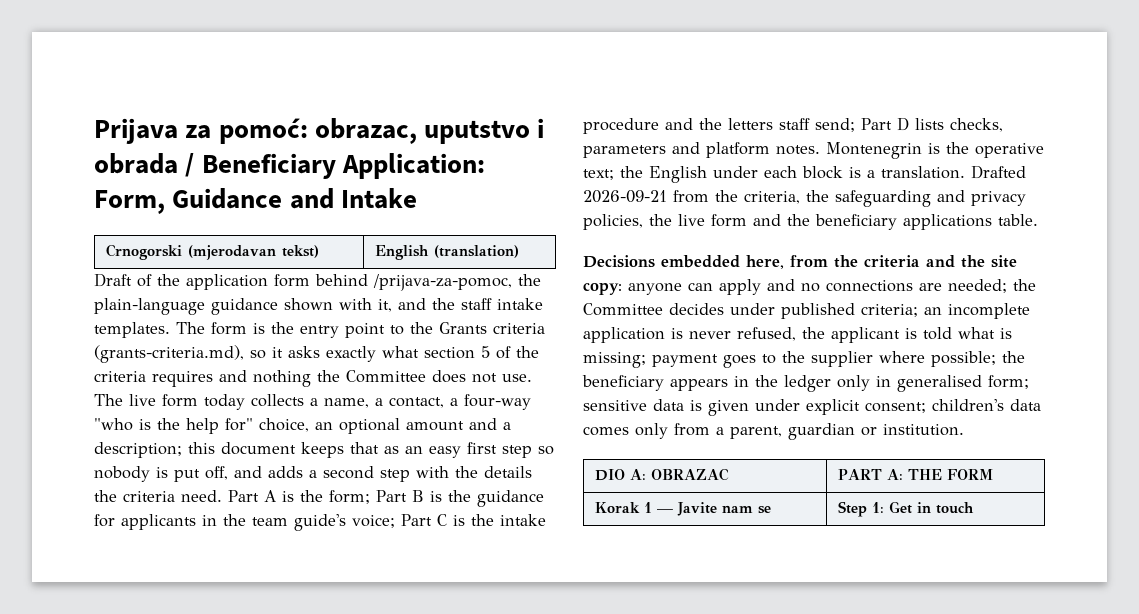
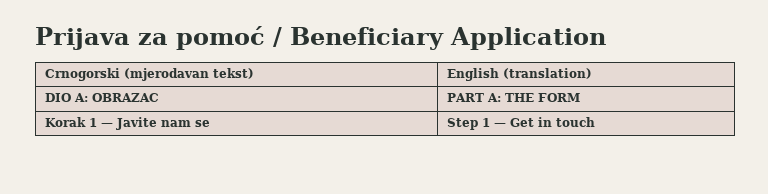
[218,118,545,144] [94,153,485,179] [94,188,417,214] pomoć: obrazac, uputstvo i obrada / Beneficiary Application: Form, Guidance and Intake -> [176,26,606,50] pomoć / Beneficiary Application
[94,273,541,291] [94,298,543,315] [94,322,545,338] [94,345,539,363] [94,370,532,387] [94,394,531,410] [94,418,511,434] [94,442,554,458] [94,466,532,482] [94,490,544,507] [94,514,546,531] [583,117,1003,134] [583,142,1044,159] [583,165,1026,183] [583,190,1026,207] [583,214,1038,230] [583,255,1017,269] [583,279,1036,295] [583,303,1030,319] [583,327,1012,343] [583,351,1025,368] [582,375,1029,392] [583,399,1041,416] [583,423,964,440] // Draft of the application form behind /prijava-za-pomoc, the plain-language guidance shown with it, and the staff intake templates. The form is the entry point to the Grants criteria (grants-criteria.md), so it asks exactly what section 5 of the criteria requires and nothing the Committee does not use. The live form today collects a name, a contact, a four-way "who is the help for" choice, an optional amount and a description; this document keeps that as an easy first step so nobody is put off, and adds a second step with the details the criteria need. Part A is the form; Part B is the guidance for applicants in the team guide's voice; Part C is the intake procedure and the letters staff send; Part D lists checks, parameters and platform notes. Montenegrin is the operative text; the English under each block is a translation. Drafted 2026-09-21 from the criteria, the safeguarding and privacy policies, the live form and the beneficiary applications table. // Decisions embedded here, from the criteria and the site copy: anyone can apply and no connections are needed; the Committee decides under published criteria; an incomplete application is never refused, the applicant is told what is missing; payment goes to the supplier where possible; the beneficiary appears in the ledger only in generalised form; sensitive data is given under explicit consent; children's data comes only from a parent, guardian or institution. -> (593, 73) none
[872,502,885,513] 1: -> [482,118,507,127] 1 —

